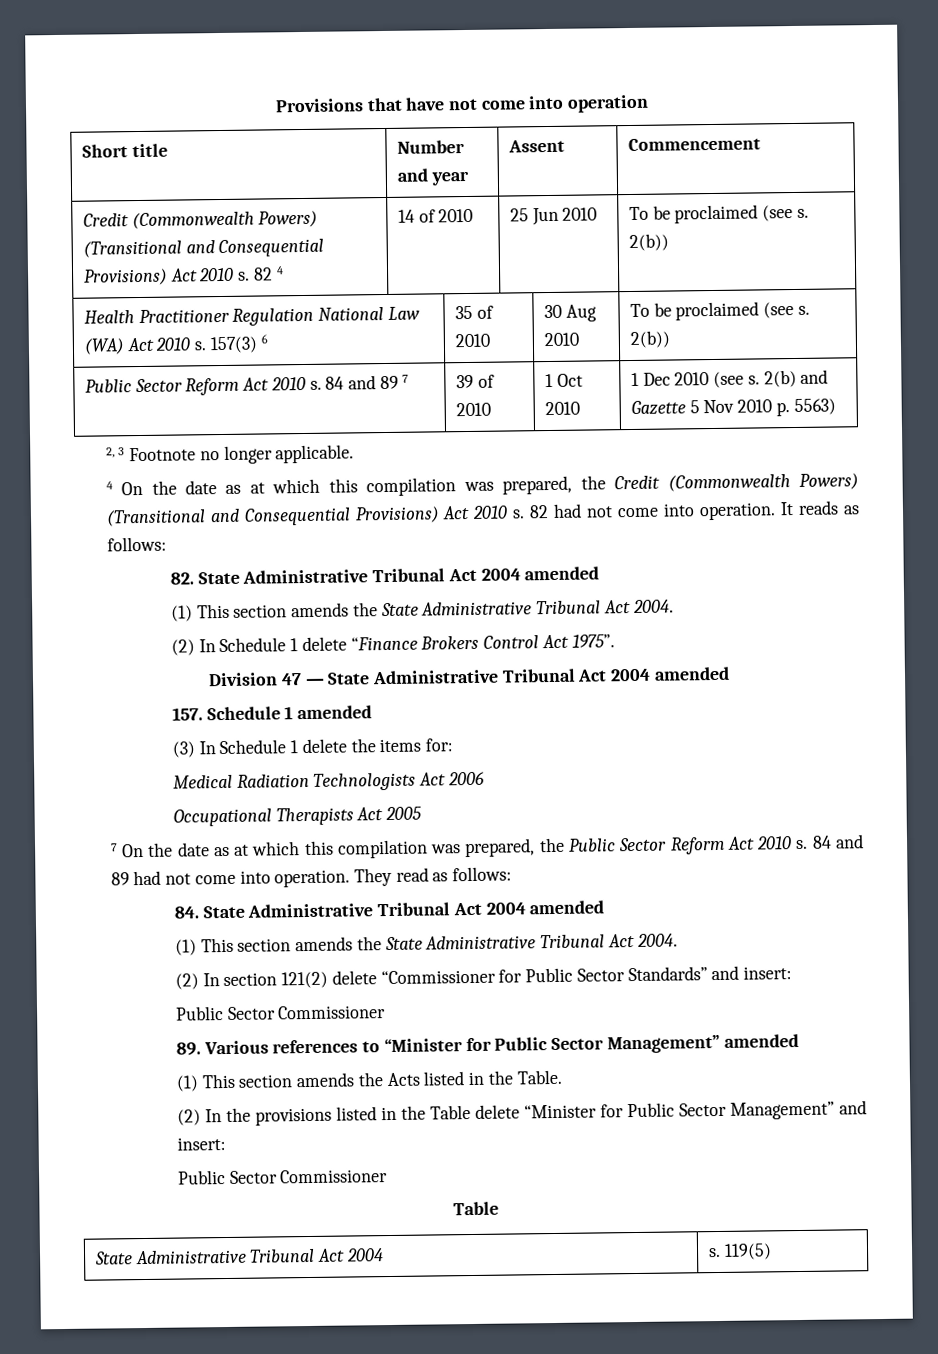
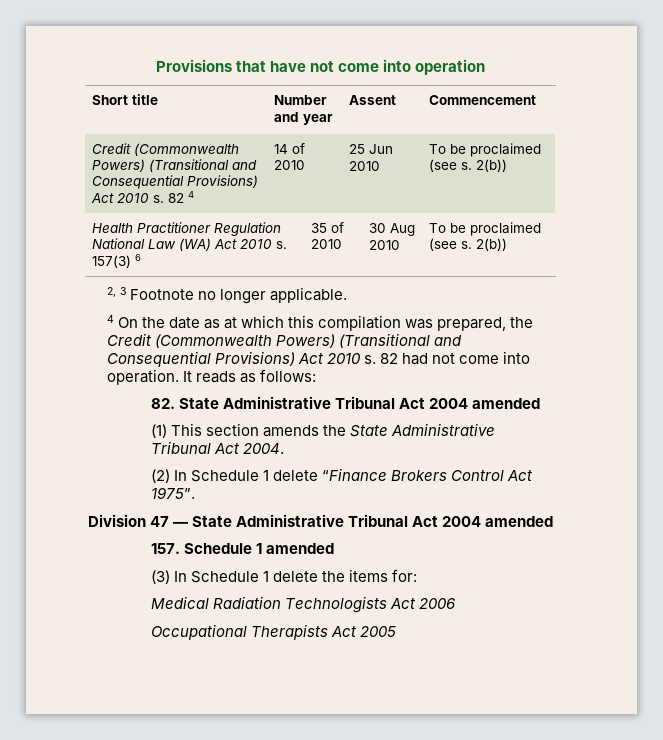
[84,374,410,396] [455,374,495,389] [455,402,491,417] [544,373,583,388] [544,401,580,416] [630,369,829,388] [630,398,836,417] // Public Sector Reform Act 2010 s. 84 and 89 7 | 39 of 2010 | 1 Oct 2010 | 1 Dec 2010 (see s. 2(b) and Gazette 5 Nov 2010 p. 5563) -> (507, 244) none
[110,834,865,859] [110,866,513,888] [173,900,605,919] [174,933,678,956] [174,965,792,990] [175,1005,387,1021] [175,1034,799,1056] [175,1069,562,1092] [176,1100,868,1126] [176,1137,226,1151] [177,1169,389,1185] [452,1201,499,1216] [93,1248,384,1265] [707,1243,772,1260] // 7 On the date as at which this compilation was prepared, the Public Sector Reform Act 2010 s. 84 and 89 had not come into operation. They read as follows: // 84. State Administrative Tribunal Act 2004 amended // (1) This section amends the State Administrative Tribunal Act 2004. // (2) In section 121(2) delete “Commissioner for Public Sector Standards” and insert: // Public Sector Commissioner // 89. Various references to “Minister for Public Sector Management” amended // (1) This section amends the Acts listed in the Table. // (2) In the provisions listed in the Table delete “Minister for Public Sector Management” and insert: // Public Sector Commissioner // Table // State Administrative Tribunal Act 2004 | s. 119(5) -> (396, 631) none

